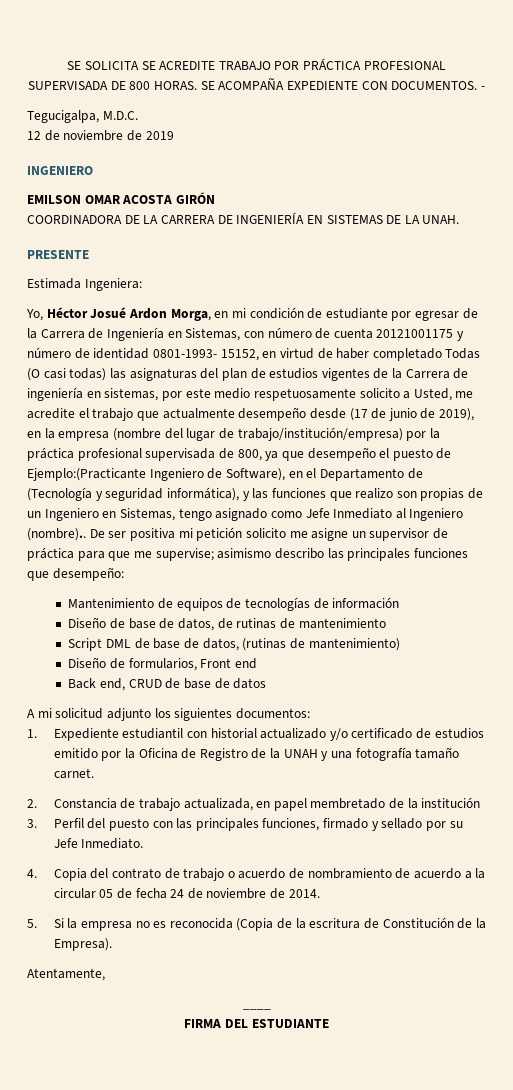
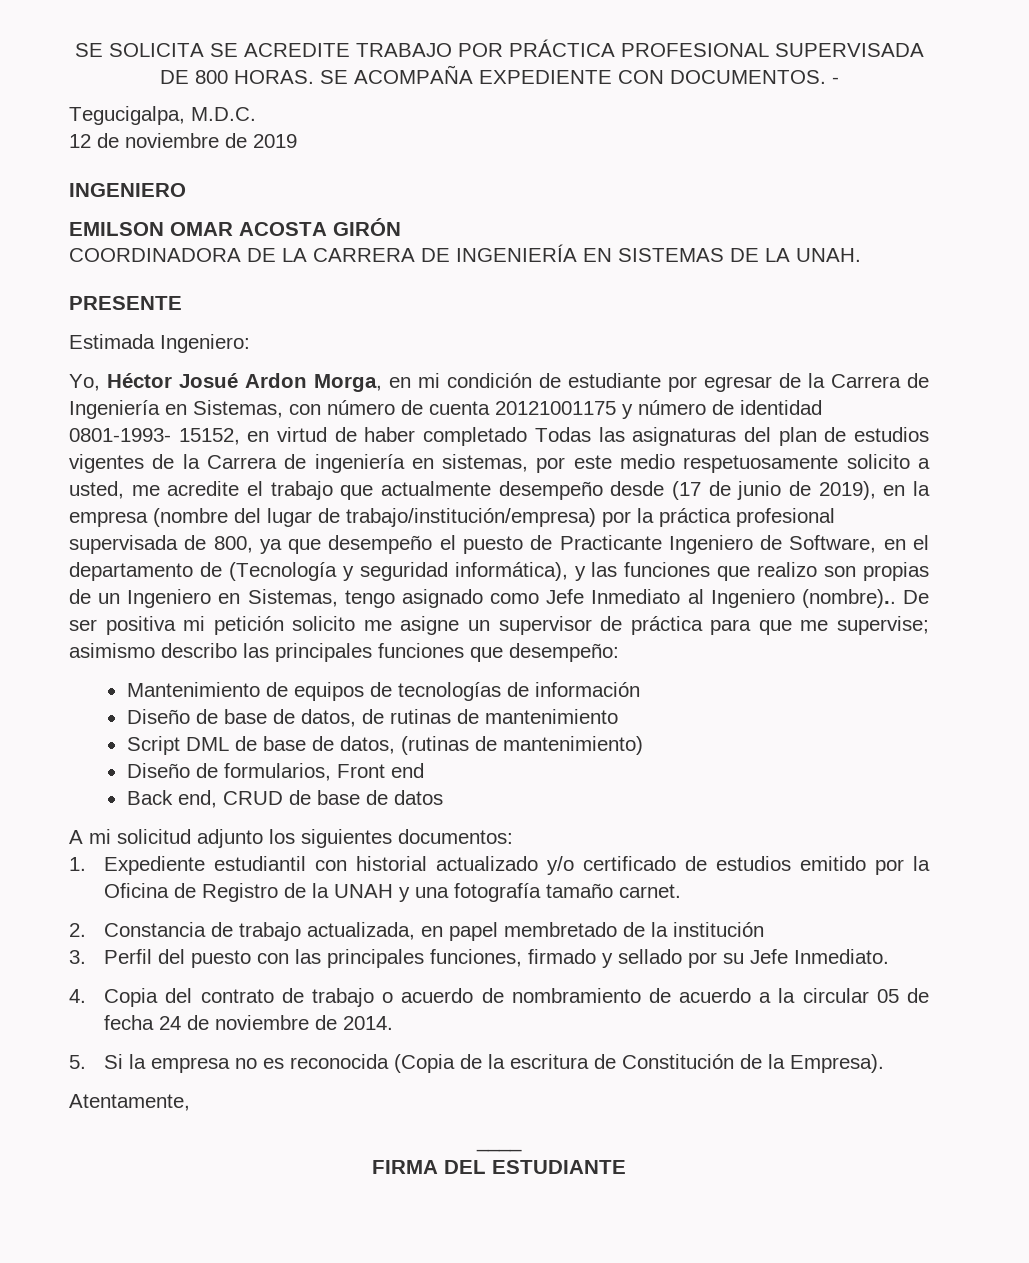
[84,278,142,291] Ingeniera: -> [160,334,250,353] Ingeniero:
[27,368,107,381] (O casi todas) -> (591, 434) none
[413,388,452,401] Usted, -> [69,481,124,499] usted,
[27,468,146,481] Ejemplo:(Practicante -> [559,535,662,550] Practicante
[225,468,285,481] Software), -> [789,535,877,553] Software,
[319,468,404,481] Departamento -> [69,562,193,581] departamento

